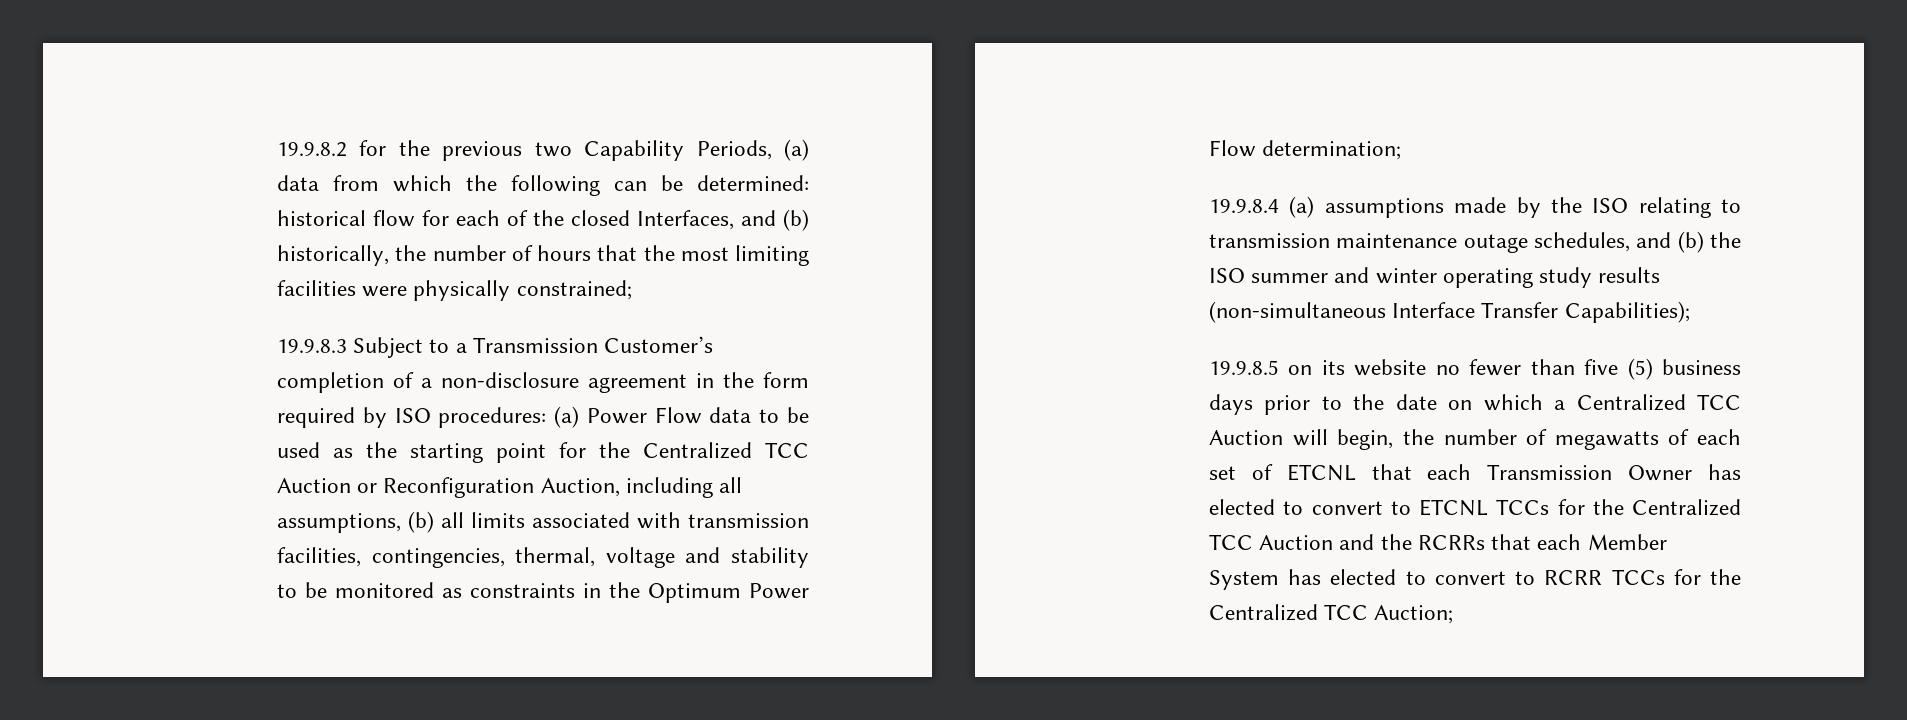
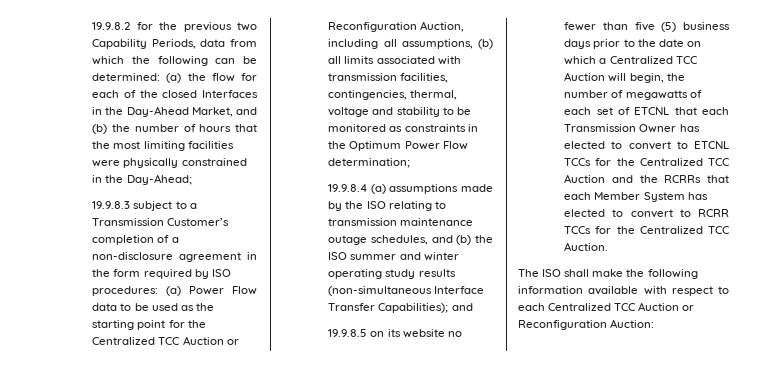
[783,139,809,161] (a) -> (196, 44) none
[277,210,367,226] historical -> [166,73,206,83] (a) the
[637,209,810,231] [277,245,390,266] Interfaces, and (b) historically, -> [201,90,258,98] [92,106,257,117] [92,124,108,134] Interfaces in the Day-Ahead Market, and (b)
[516,280,632,300] constrained; -> [181,158,247,166] [92,174,192,185] constrained in the Day-Ahead;
[353,337,424,358] Subject -> [133,201,173,211] subject
(1690, 312) none -> [451,303,473,311] and
[1374,605,1454,624] Auction; -> [564,242,609,251] [518,269,698,279] [518,286,729,296] [518,302,695,311] [518,319,655,330] Auction. // The ISO shall make the following information available with respect to each Centralized TCC Auction or Reconfiguration Auction:

